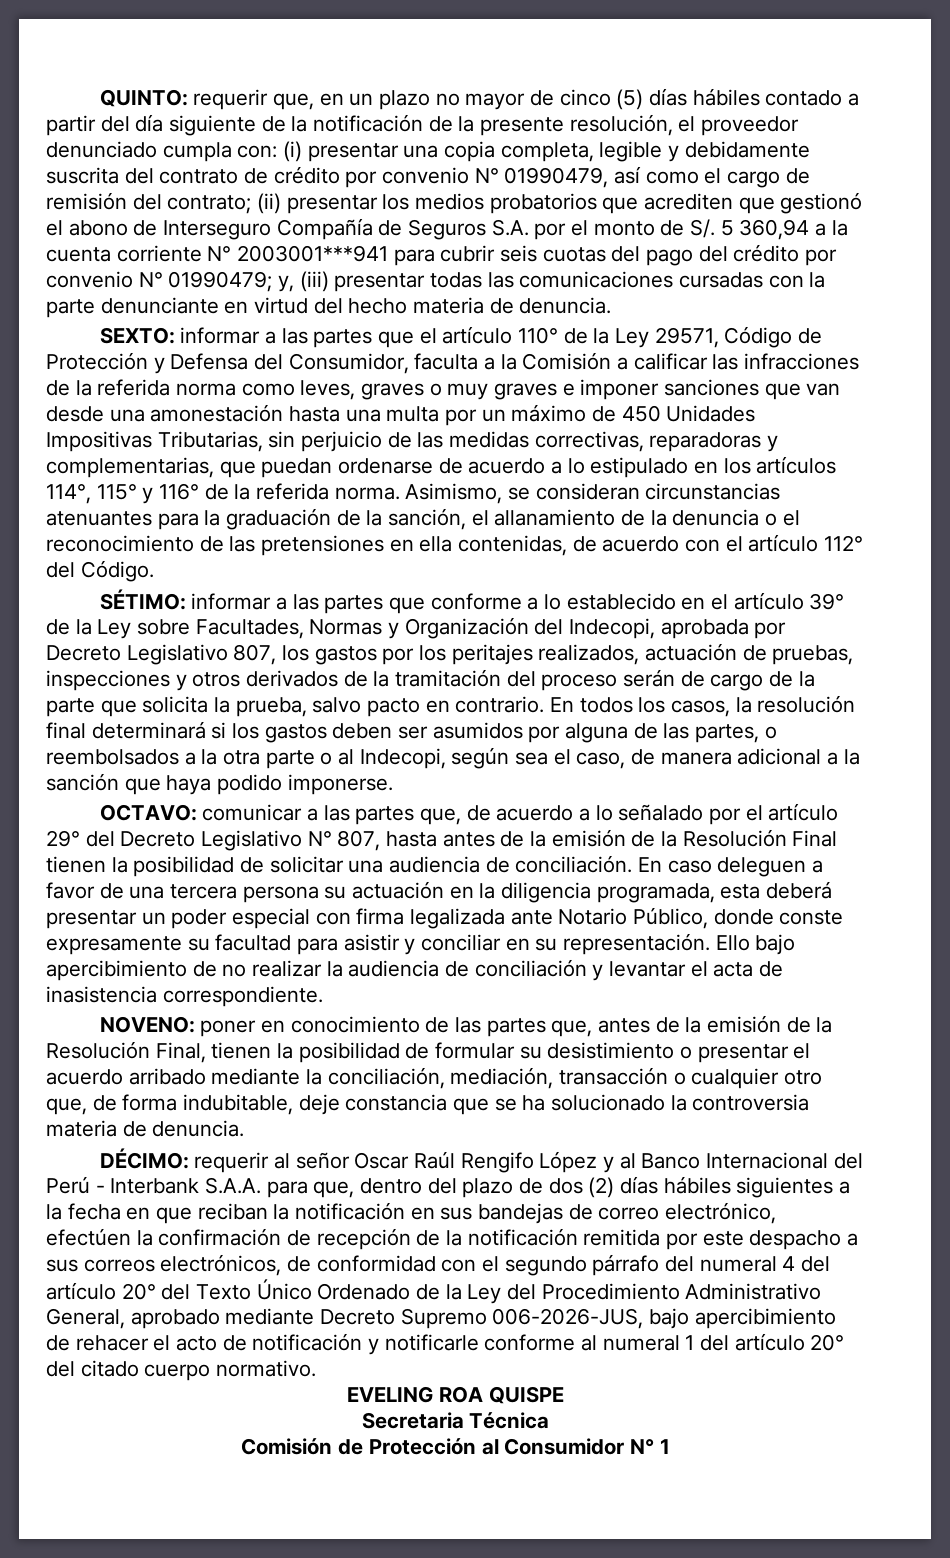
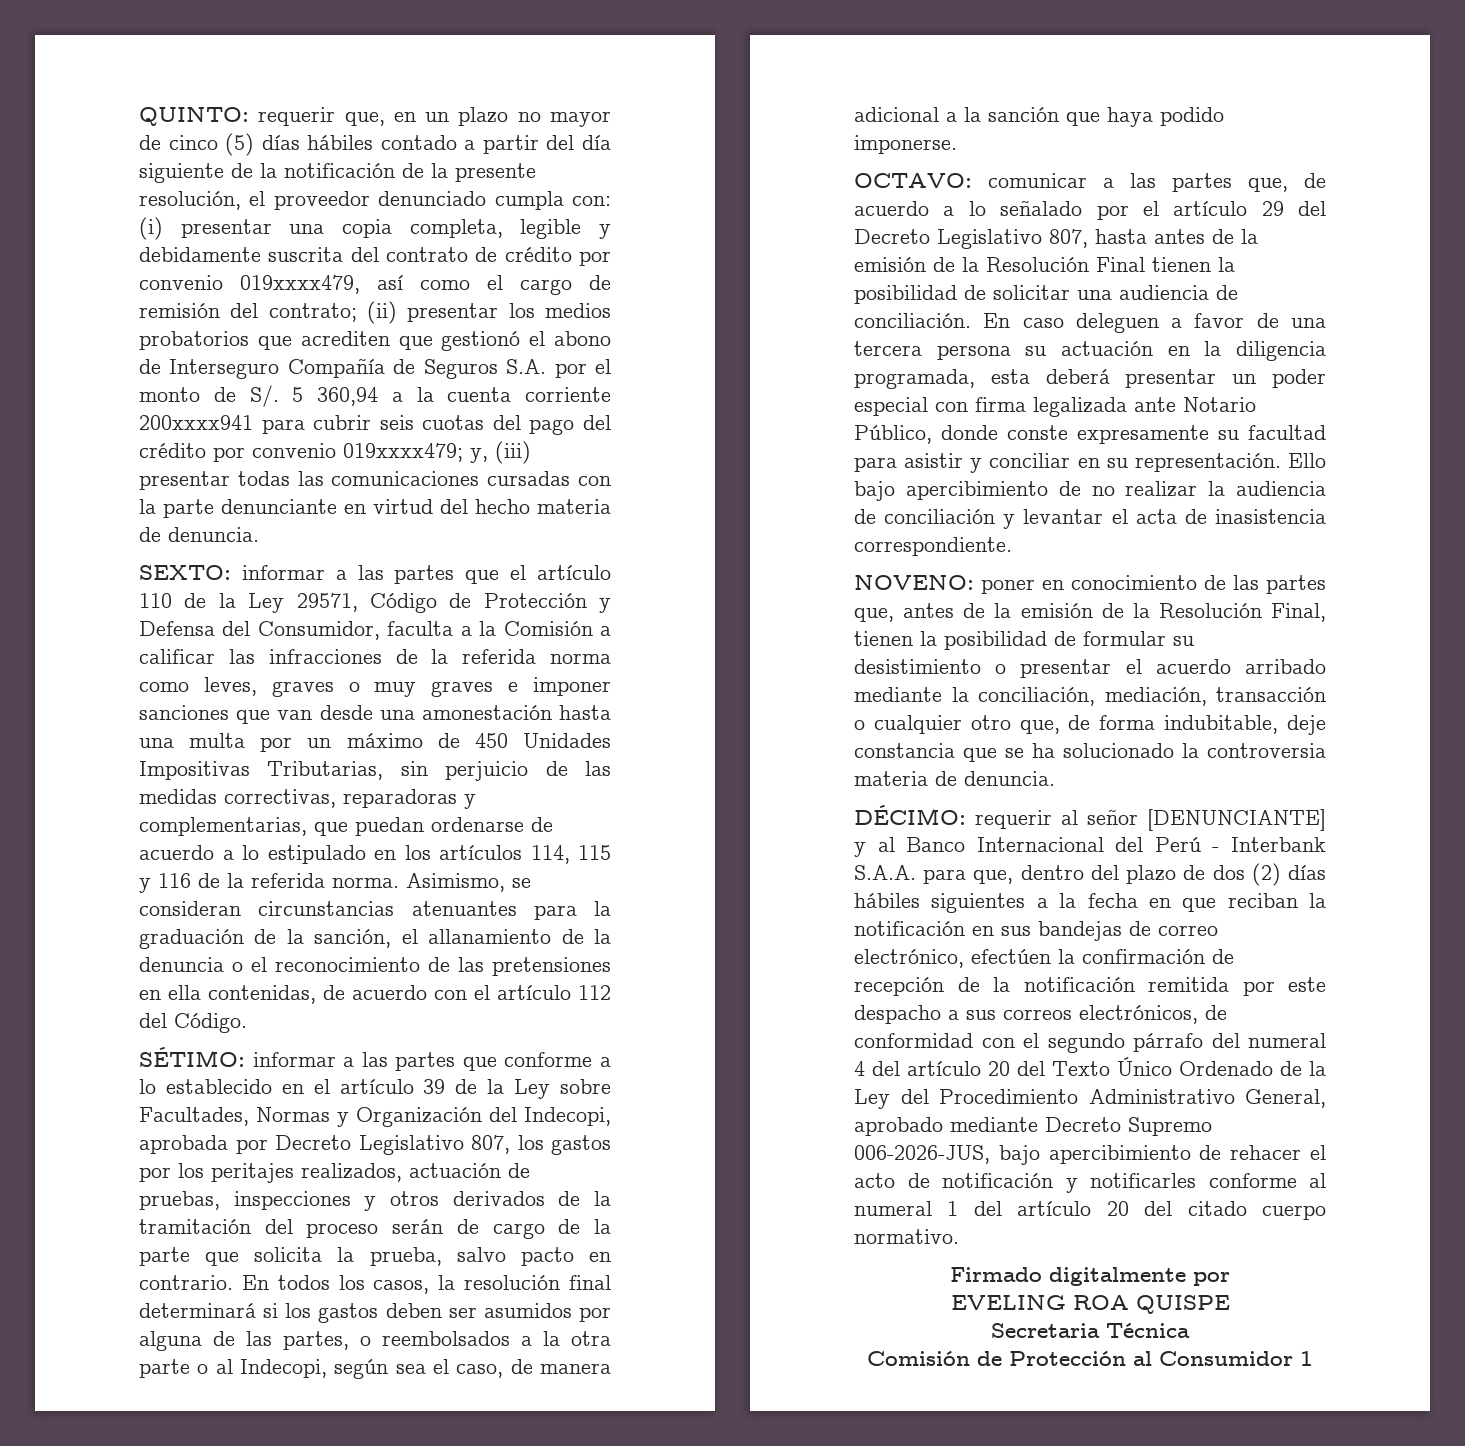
[474,167,609,188] N° 01990479, -> [240,275,360,294] 019xxxx479,
[207,245,389,262] N° 2003001***941 -> [139,415,253,430] 200xxxx941
[138,271,273,292] N° 01990479; -> [343,443,463,462] 019xxxx479;
[517,327,558,344] 110° -> [139,593,172,608] 110
[46,483,200,504] 114°, 115° y 116° -> [530,845,611,864] [139,873,191,893] 114, 115 y 116
[824,535,864,551] 112° -> [578,985,611,1000] 112
[809,593,845,610] 39° -> [423,1079,446,1094] 39
[46,830,80,847] 29° -> [1261,201,1284,216] 29
[307,831,332,846] N° -> (1042, 239) none
[354,1151,598,1173] Oscar Raúl Rengifo López -> [1147,809,1326,831] [DENUNCIANTE]
[121,1283,156,1300] 20° -> [988,1061,1010,1076] 20
[384,1334,479,1351] notificarle -> [1090,1173,1196,1188] notificarles
[810,1334,845,1351] 20° -> [1106,1201,1129,1216] 20
(317, 1368) none -> [950,1267,1230,1286] // Firmado digitalmente por
[629,1439,654,1454] N° -> (1293, 1358) none

